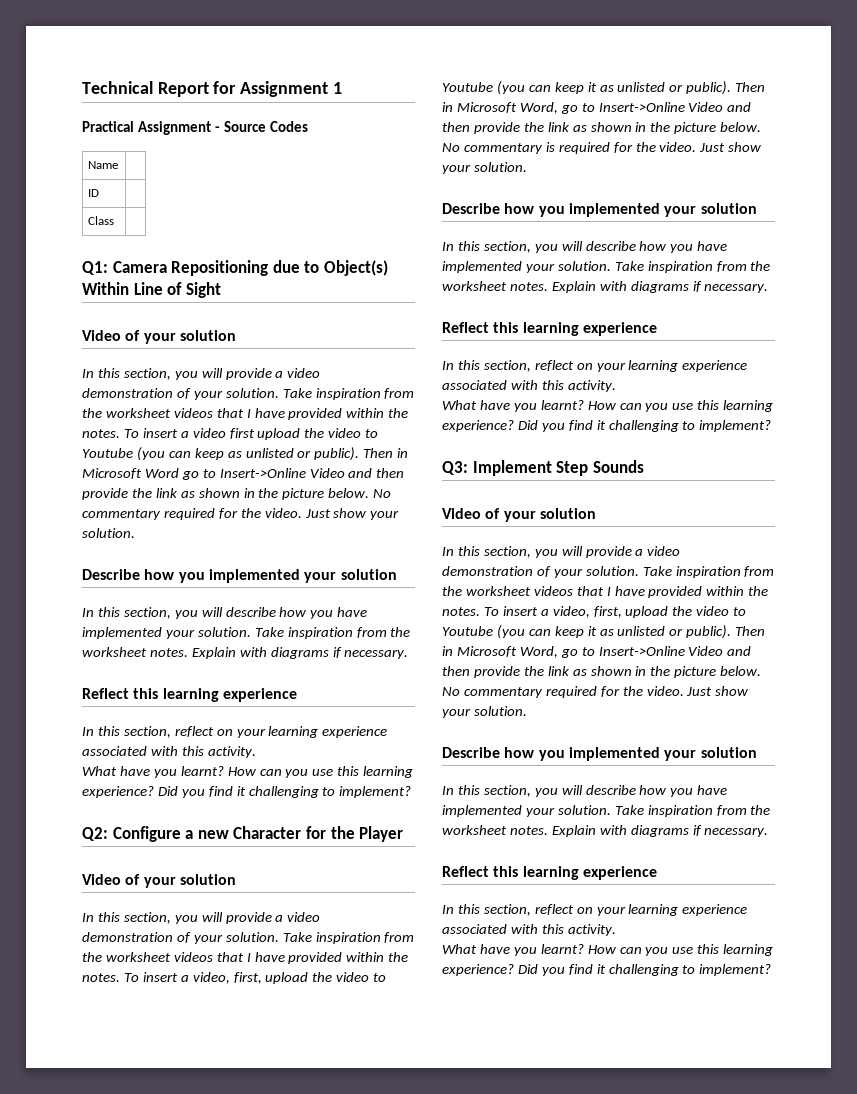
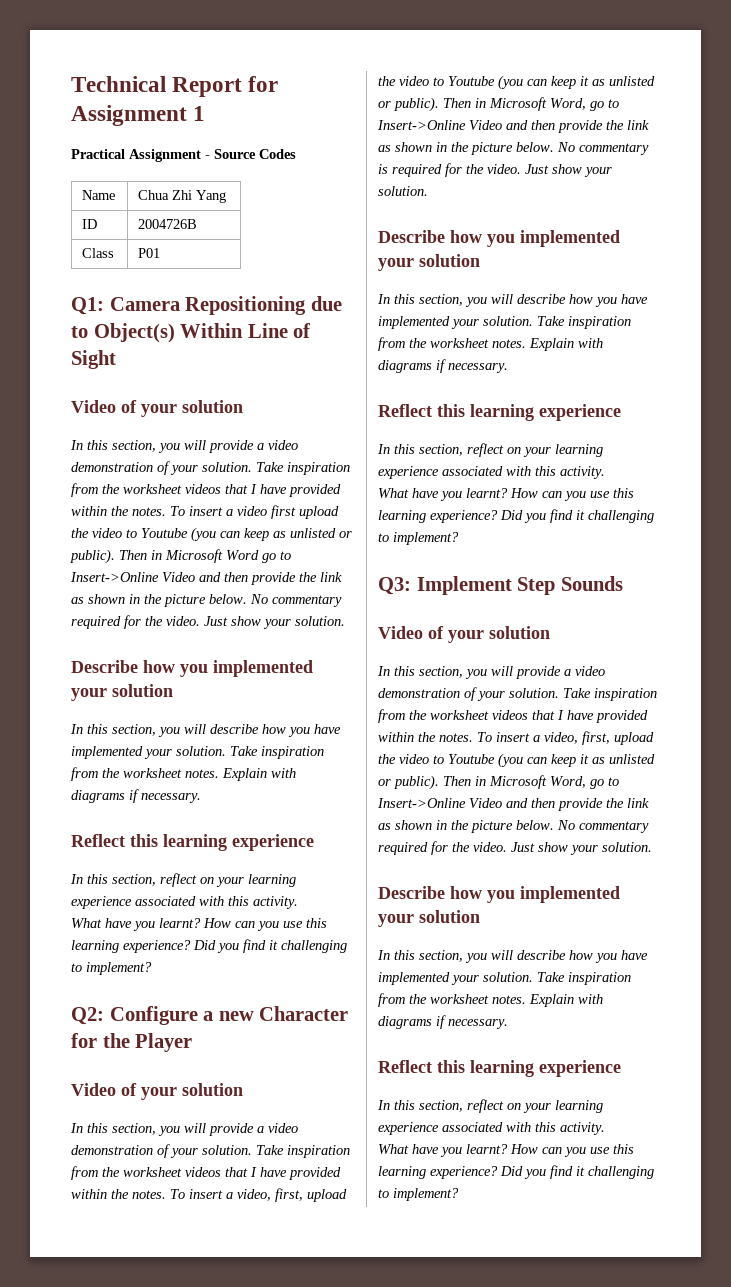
(119, 165) none -> [138,190,227,203] Chua Zhi Yang
(100, 193) none -> [138,219,198,229] 2004726B
(115, 220) none -> [138,248,161,258] P01

